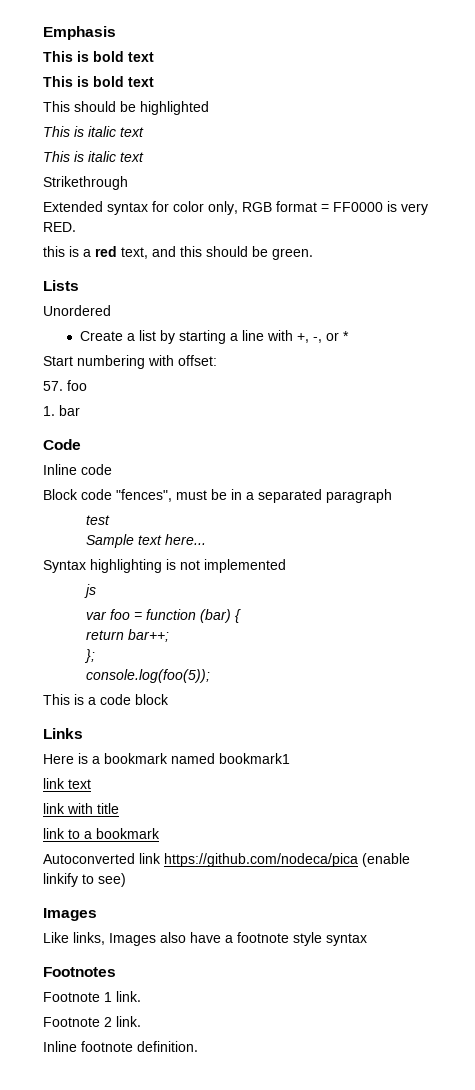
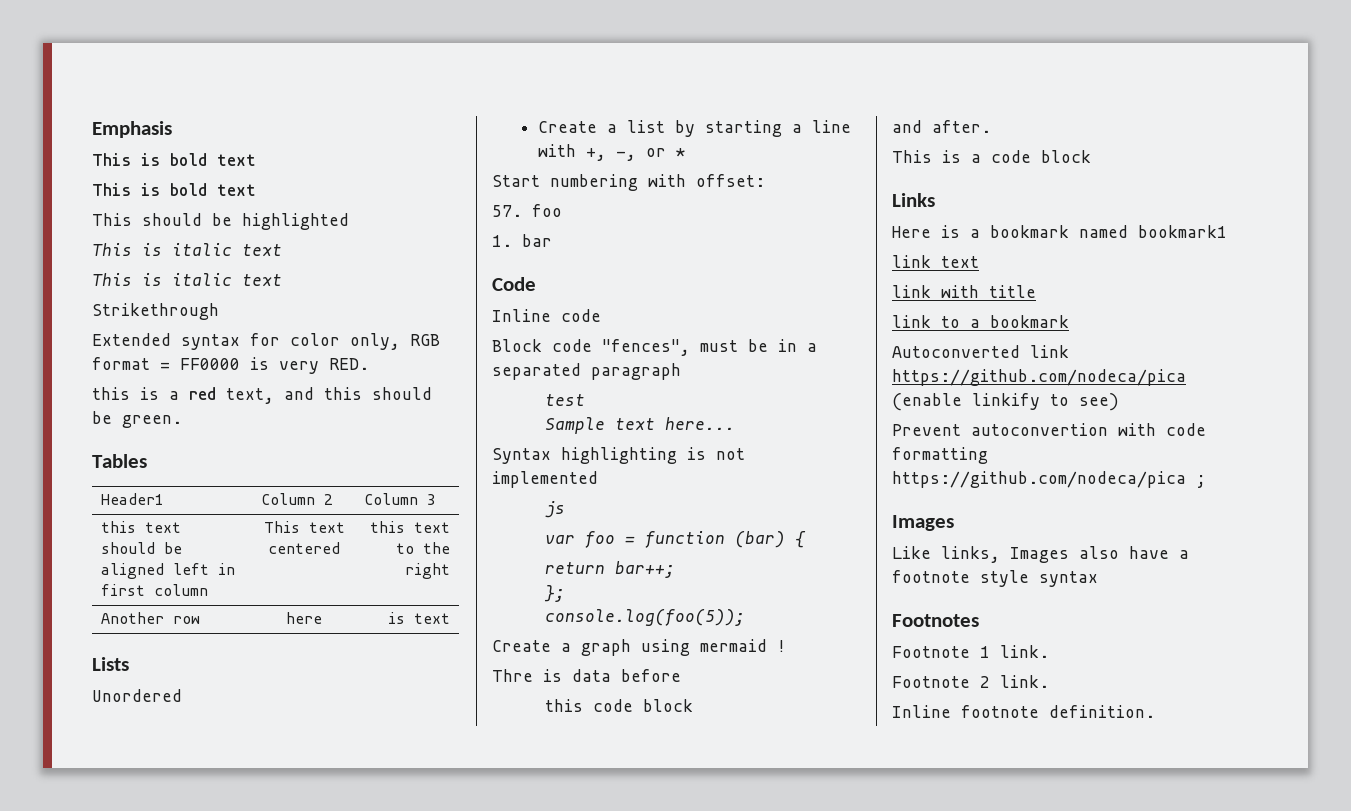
(313, 254) none -> [92,454,147,468] [101,493,165,505] [261,493,334,505] [364,493,437,505] [101,521,182,533] [101,542,183,554] [101,563,236,579] [101,584,209,596] [263,521,345,533] [268,542,340,554] [369,521,450,533] [395,542,450,554] [404,563,450,579] [101,612,201,624] [286,612,322,624] [387,612,450,624] // Tables // Header1 | Column 2 | Column 3 // this text should be aligned left in first column | This text centered | this text to the right // Another row | here | is text
(210, 676) none -> [492,639,786,656] [492,669,681,682] [544,699,693,712] [892,120,991,133] // Create a graph using mermaid ! // Thre is data before // this code block // and after.
(126, 880) none -> [892,423,1206,436] [892,447,988,464] [892,471,1206,488] // Prevent autoconvertion with code formatting https://github.com/nodeca/pica ;

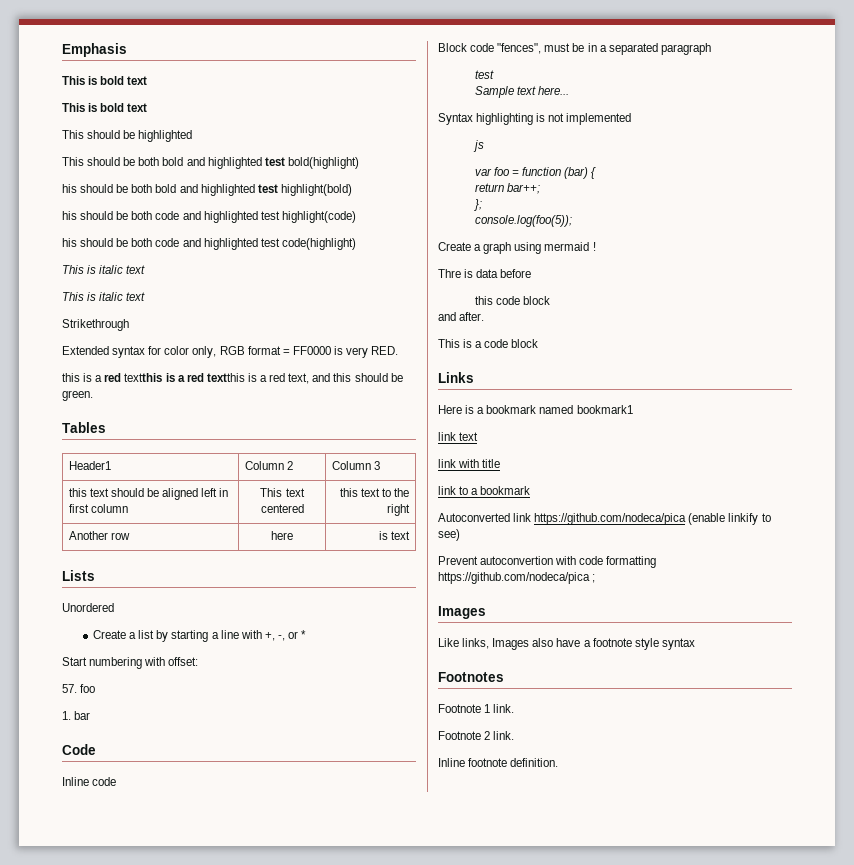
(349, 221) none -> [62,157,359,169] [62,184,352,196] [62,211,356,223] [62,238,356,250] // This should be both bold and highlighted test bold(highlight) // his should be both bold and highlighted test highlight(bold) // his should be both code and highlighted test highlight(code) // his should be both code and highlighted test code(highlight)
(216, 393) none -> [124,373,286,382] textthis is a red textthis is a red

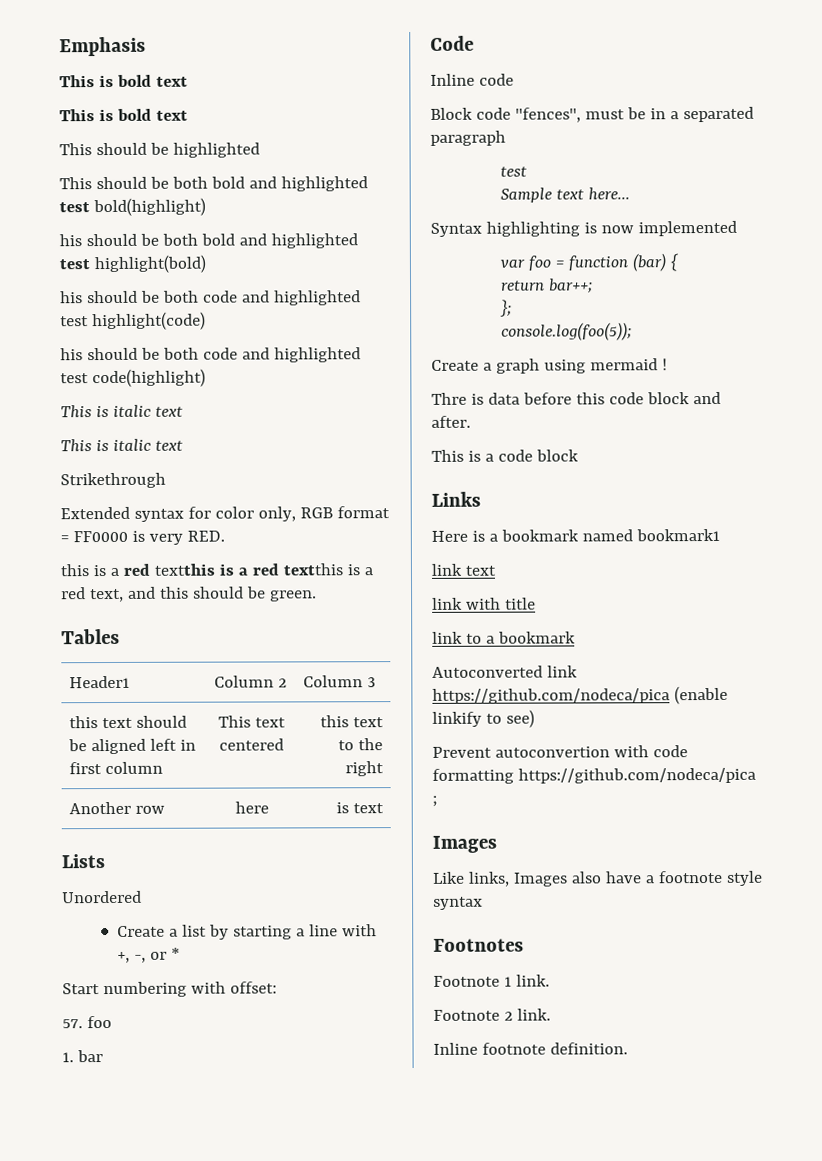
[548,113,565,122] not -> [600,225,634,234] now
[472,140,484,152] // js -> (737, 228) none
(532, 273) // -> (572, 398) none
(550, 300) // -> (690, 398) none

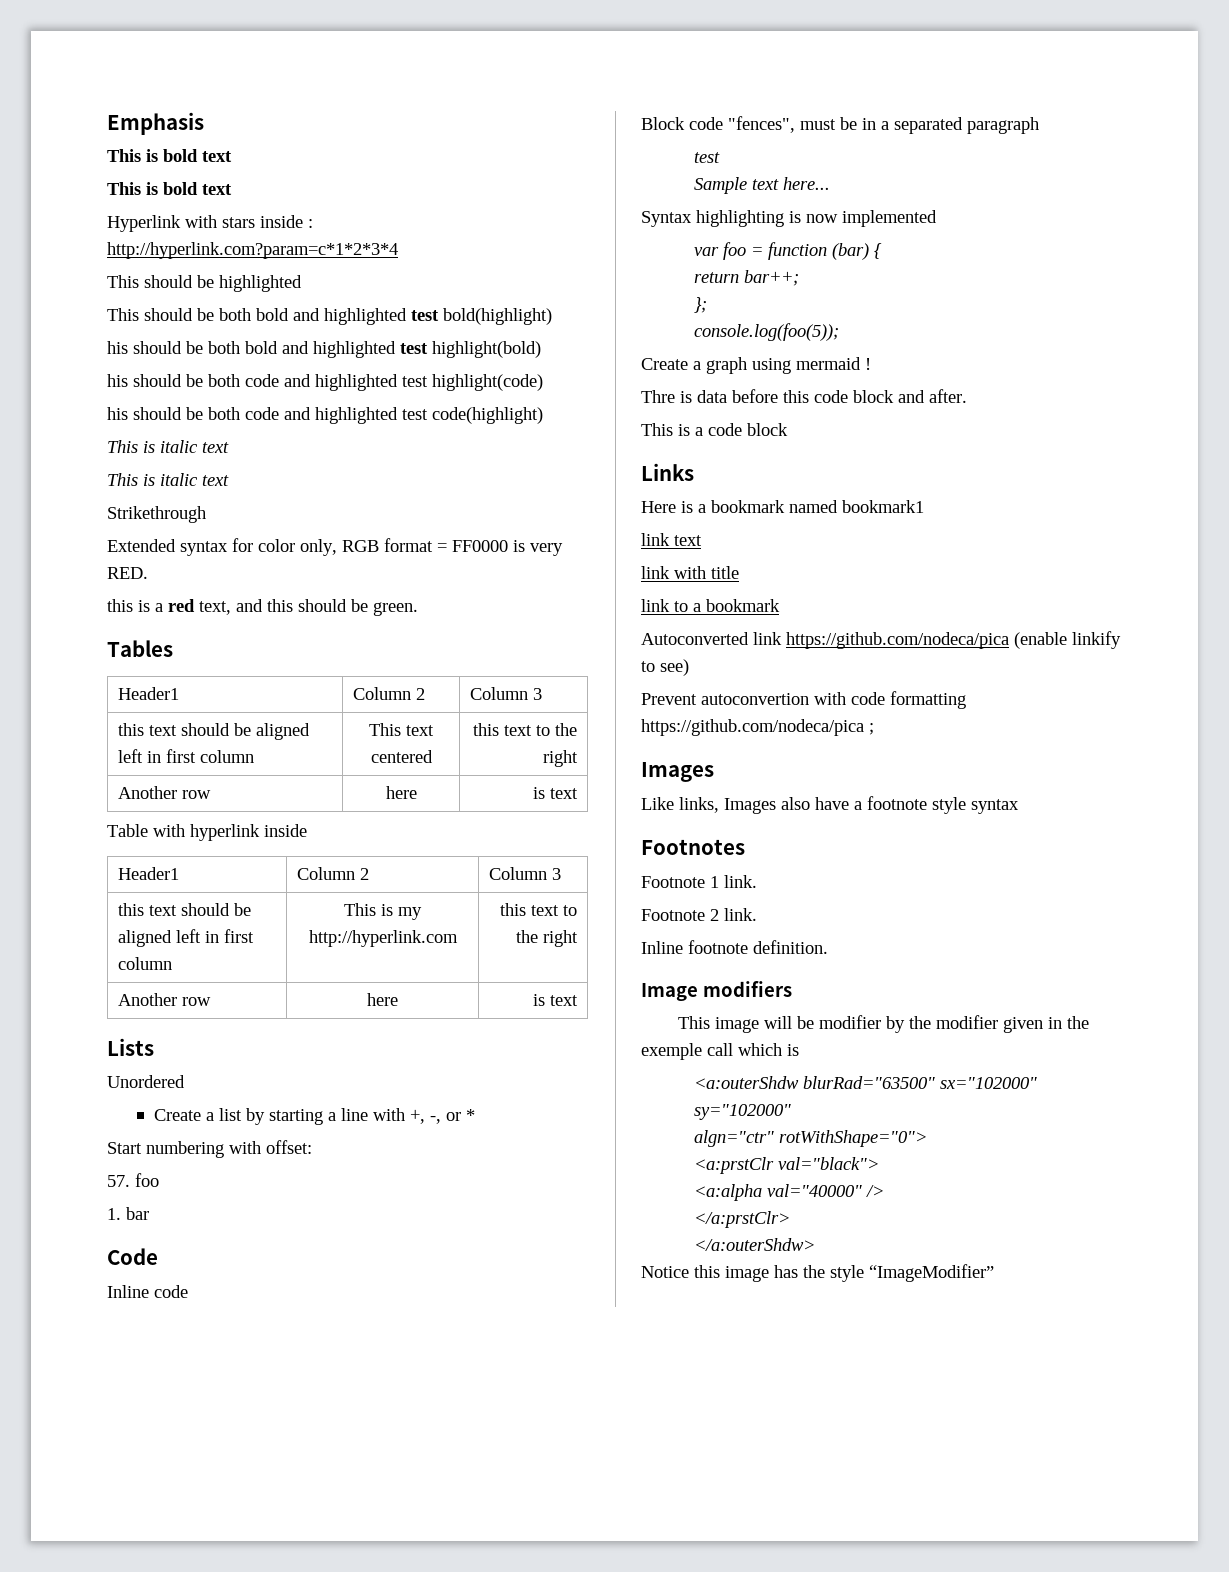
(188, 115) none -> [107,215,313,232] [107,242,398,259] // Hyperlink with stars inside : http://hyperlink.com?param=c*1*2*3*4
[153,563,373,576] [61,587,86,600] textthis is a red textthis is a red -> (195, 605) none
(385, 808) none -> [107,824,307,841] [118,867,180,880] [297,867,370,880] [489,867,562,880] [118,903,252,916] [118,929,255,947] [118,957,173,970] [344,903,422,920] [308,930,458,947] [499,903,577,916] [515,930,578,947] [118,993,212,1006] [367,993,398,1006] [532,994,578,1006] // Table with hyperlink inside // Header1 | Column 2 | Column 3 // this text should be aligned left in first column | This is my http://hyperlink.com | this text to the right // Another row | here | is text
(628, 1048) none -> [641,981,792,1001] [678,1015,1090,1033] [641,1043,799,1060] [693,1076,1037,1089] [693,1104,791,1120] [693,1130,927,1147] [693,1157,879,1174] [693,1184,884,1201] [693,1211,790,1228] [693,1238,815,1251] [641,1264,994,1282] // Image modifiers // This image will be modifier by the modifier given in the exemple call which is // <a:outerShdw blurRad="63500" sx="102000" sy="102000" // algn="ctr" rotWithShape="0"> // <a:prstClr val="black"> // <a:alpha val="40000" /> // </a:prstClr> // </a:outerShdw> // Notice this image has the style “ImageModifier”

